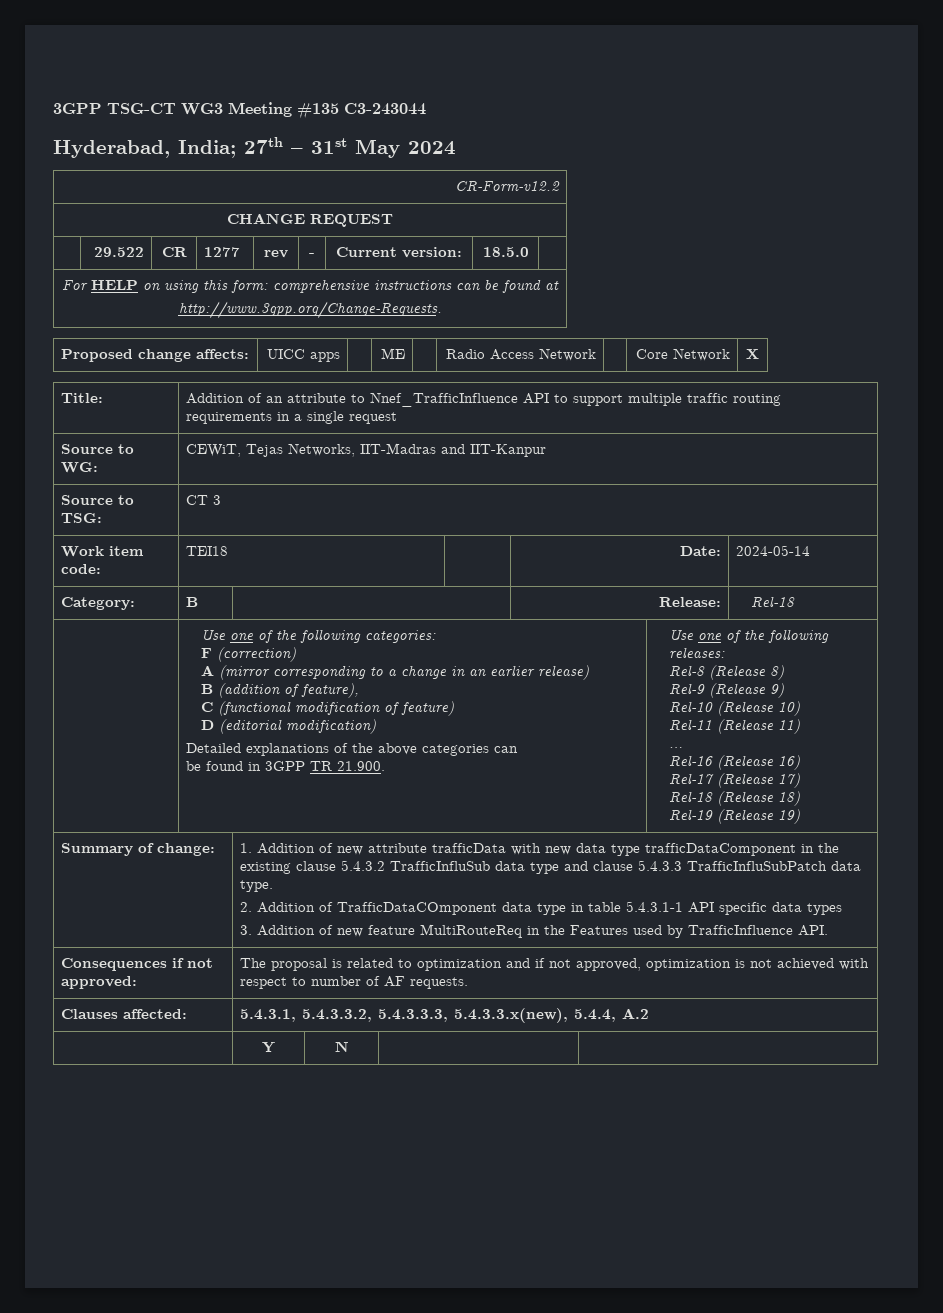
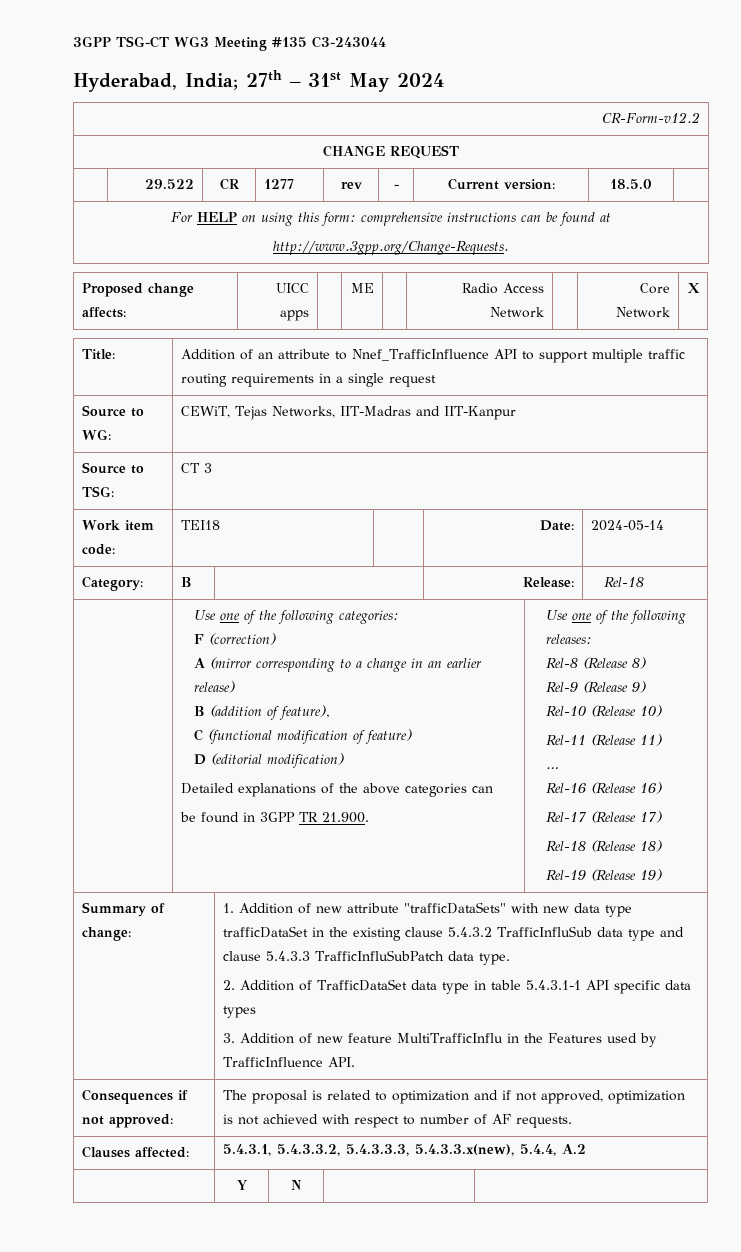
[431,843,506,853] trafficData -> [403,902,506,914] "trafficDataSets"
[644,843,796,856] trafficDataComponent -> [222,926,308,938] trafficDataSet
[336,902,497,915] TrafficDataCOmponent -> [316,979,407,991] TrafficDataSet
[419,924,522,938] MultiRouteReq -> [396,1033,503,1043] MultiTrafficInflu

